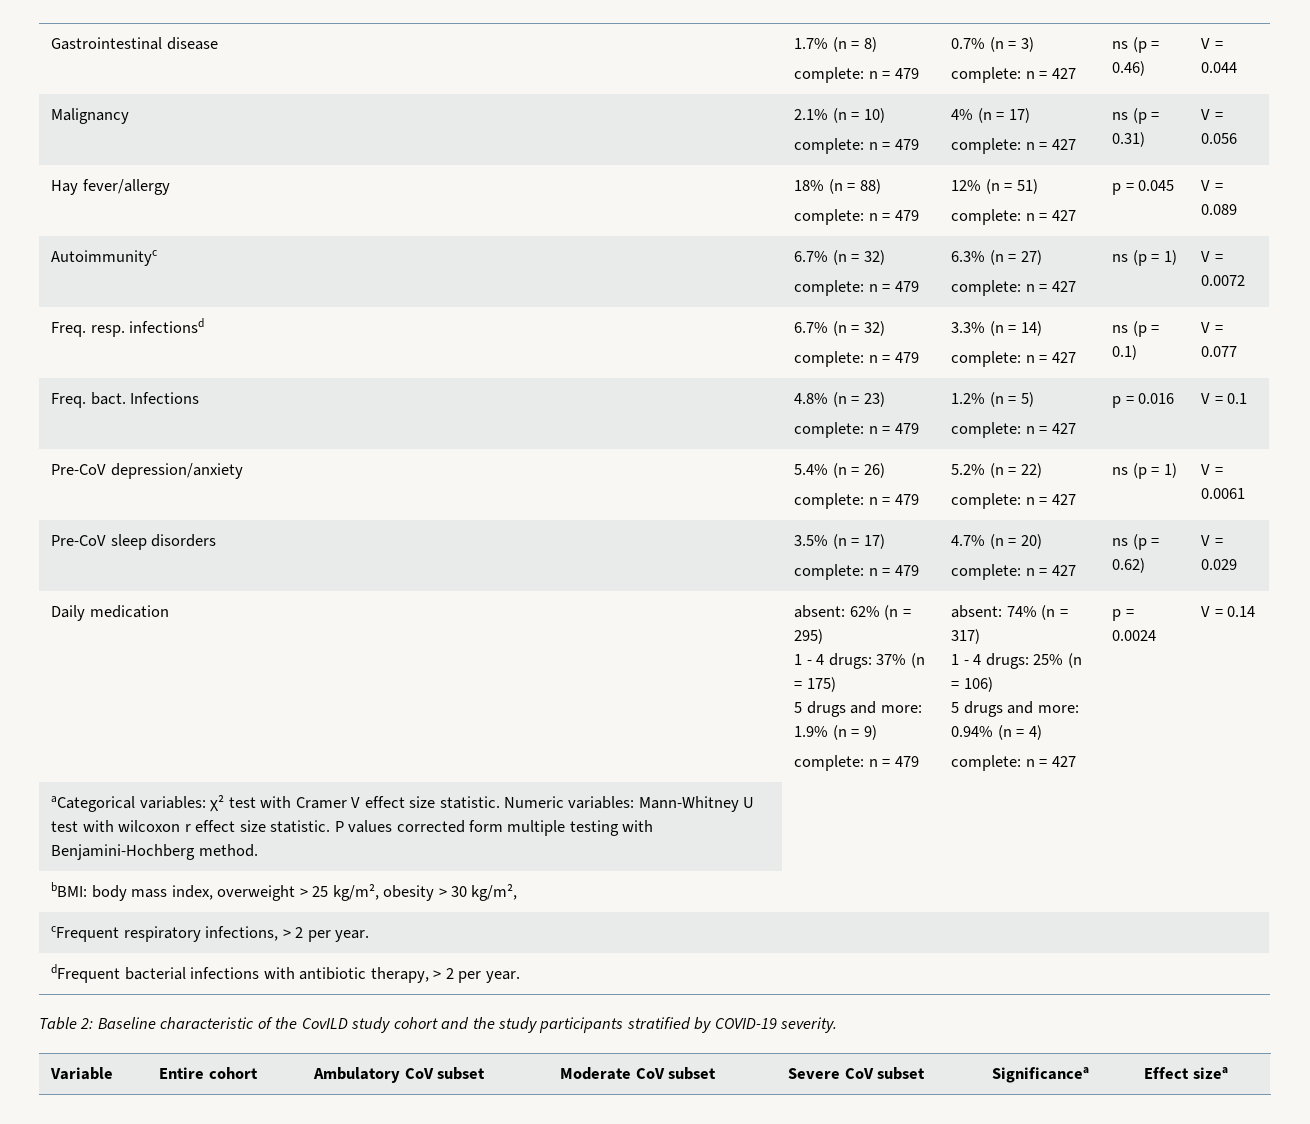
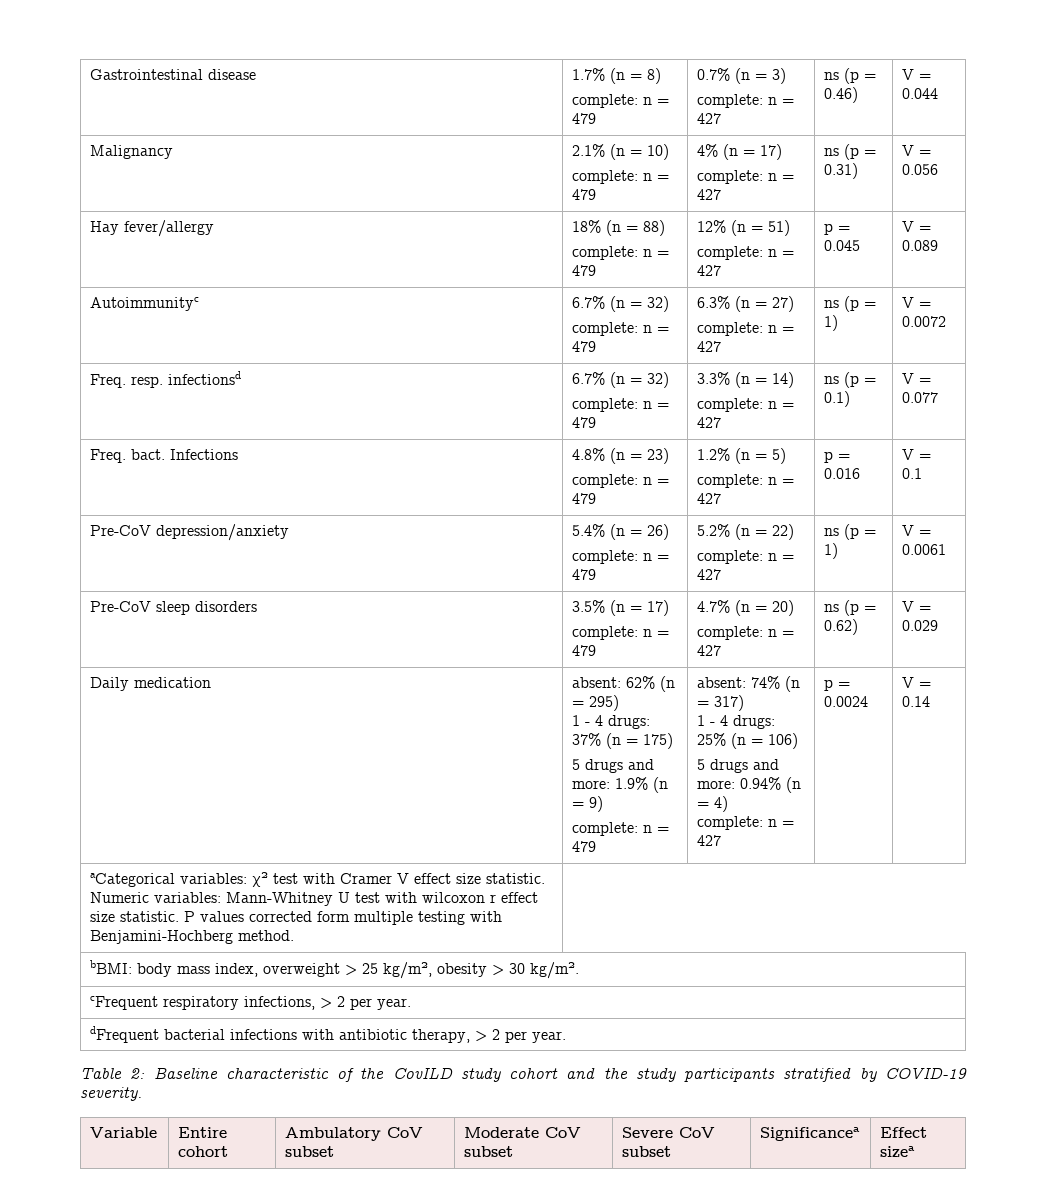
[471,884,518,901] kg/m², -> [530,962,580,979] kg/m².

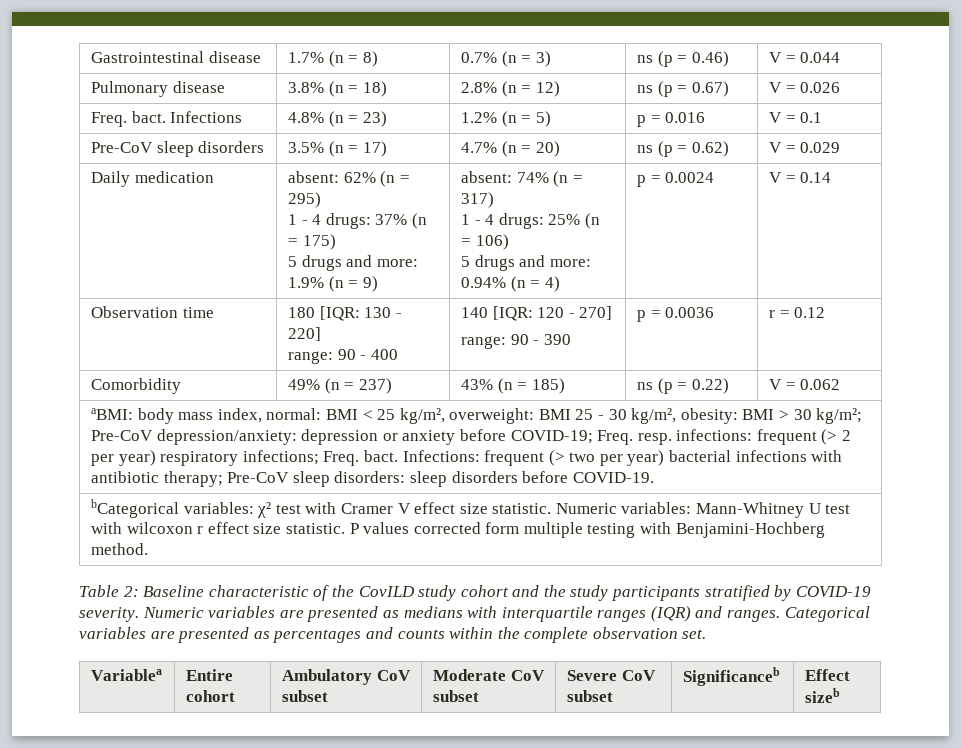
[572,94,670,108] [572,113,597,124] // complete: n = 479 -> (378, 59) none
[697,94,795,108] [697,113,722,124] // complete: n = 427 -> (551, 59) none
[90,145,174,159] [572,144,670,160] [572,170,670,184] [572,189,597,200] [697,144,783,160] [697,170,795,184] [697,189,722,200] [824,144,877,160] [824,163,859,179] [902,145,932,156] [902,164,939,175] [90,220,215,237] [572,220,666,236] [572,246,670,260] [572,265,597,276] [697,220,791,236] [697,246,795,260] [697,265,722,276] [824,223,851,235] [824,240,861,251] [902,221,932,232] [902,240,939,251] [90,297,200,311] [572,296,670,312] [572,322,670,336] [572,341,597,352] [697,296,795,312] [697,322,795,336] [697,341,722,352] [824,296,877,312] [824,315,839,331] [902,297,932,308] [902,316,947,327] [90,371,242,388] [572,372,670,388] [572,398,670,412] [572,417,597,428] [697,372,795,388] [697,398,795,412] [697,417,722,428] [824,372,877,388] [824,391,851,407] [902,373,932,384] [902,392,939,403] Malignancy | 2.1% (n = 10) // complete: n = 479 | 4% (n = 17) // complete: n = 427 | ns (p = 0.31) | V = 0.056 // Hay fever/allergy | 18% (n = 88) // complete: n = 479 | 12% (n = 51) // complete: n = 427 | p = 0.045 | V = 0.089 // Autoimmunityc | 6.7% (n = 32) // complete: n = 479 | 6.3% (n = 27) // complete: n = 427 | ns (p = 1) | V = 0.0072 // Freq. resp. infectionsd | 6.7% (n = 32) // complete: n = 479 | 3.3% (n = 14) // complete: n = 427 | ns (p = 0.1) | V = 0.077 -> [90,81,225,97] [287,81,387,97] [460,81,560,97] [636,81,729,97] [768,82,841,93] Pulmonary disease | 3.8% (n = 18) | 2.8% (n = 12) | ns (p = 0.67) | V = 0.026
[572,474,670,488] [572,493,597,504] // complete: n = 479 -> (387, 119) none
[697,474,795,488] [697,493,722,504] // complete: n = 427 -> (551, 119) none
[90,524,290,541] [572,524,670,540] [572,550,670,564] [572,569,597,580] [697,524,795,540] [697,550,795,564] [697,569,722,580] [824,524,877,540] [824,543,839,559] [902,525,932,536] [902,544,947,555] // Pre-CoV depression/anxiety | 5.4% (n = 26) // complete: n = 479 | 5.2% (n = 22) // complete: n = 427 | ns (p = 1) | V = 0.0061 -> (823, 117) none
[572,626,670,640] [572,645,597,656] // complete: n = 479 -> (387, 149) none
[697,626,795,640] [697,645,722,656] // complete: n = 427 -> (560, 149) none
[572,822,670,836] [572,841,597,852] // complete: n = 479 -> (378, 284) none
[697,816,795,830] [697,835,722,846] // complete: n = 427 -> (560, 284) none
[90,873,176,887] aCategorical -> [90,306,214,318] [287,306,402,321] [287,327,321,341] [287,349,398,364] [460,306,613,321] [460,334,571,349] [636,307,715,322] [768,307,826,318] [90,378,181,394] [287,378,392,394] [460,378,565,394] [636,378,729,394] [768,379,841,390] [90,408,863,424] [90,429,852,445] [90,450,843,466] [90,471,654,487] [90,499,179,518] Observation time | 180 [IQR: 130 - 220] // range: 90 - 400 | 140 [IQR: 120 - 270] // range: 90 - 390 | p = 0.0036 | r = 0.12 // Comorbidity | 49% (n = 237) | 43% (n = 185) | ns (p = 0.22) | V = 0.062 // aBMI: body mass index, normal: BMI < 25 kg/m², overweight: BMI 25 - 30 kg/m², obesity: BMI > 30 kg/m²; Pre-CoV depression/anxiety: depression or anxiety before COVID-19; Freq. resp. infections: frequent (> 2 per year) respiratory infections; Freq. bact. Infections: frequent (> two per year) bacterial infections with antibiotic therapy; Pre-CoV sleep disorders: sleep disorders before COVID-19. // bCategorical
[90,960,580,979] [90,996,412,1010] [90,1026,567,1043] // bBMI: body mass index, overweight > 25 kg/m², obesity > 30 kg/m². // cFrequent respiratory infections, > 2 per year. // dFrequent bacterial infections with antibiotic therapy, > 2 per year. -> (148, 549) none
[90,1127,158,1138] // Variable -> [142,606,870,622] [79,627,707,643] [90,669,162,681] Numeric variables are presented as medians with interquartile ranges (IQR) and ranges. Categorical variables are presented as percentages and counts within the complete observation set. // Variablea
[760,1127,861,1141] Significancea -> [682,667,780,686] Significanceb
[880,1146,916,1158] sizea -> [804,688,840,703] sizeb

